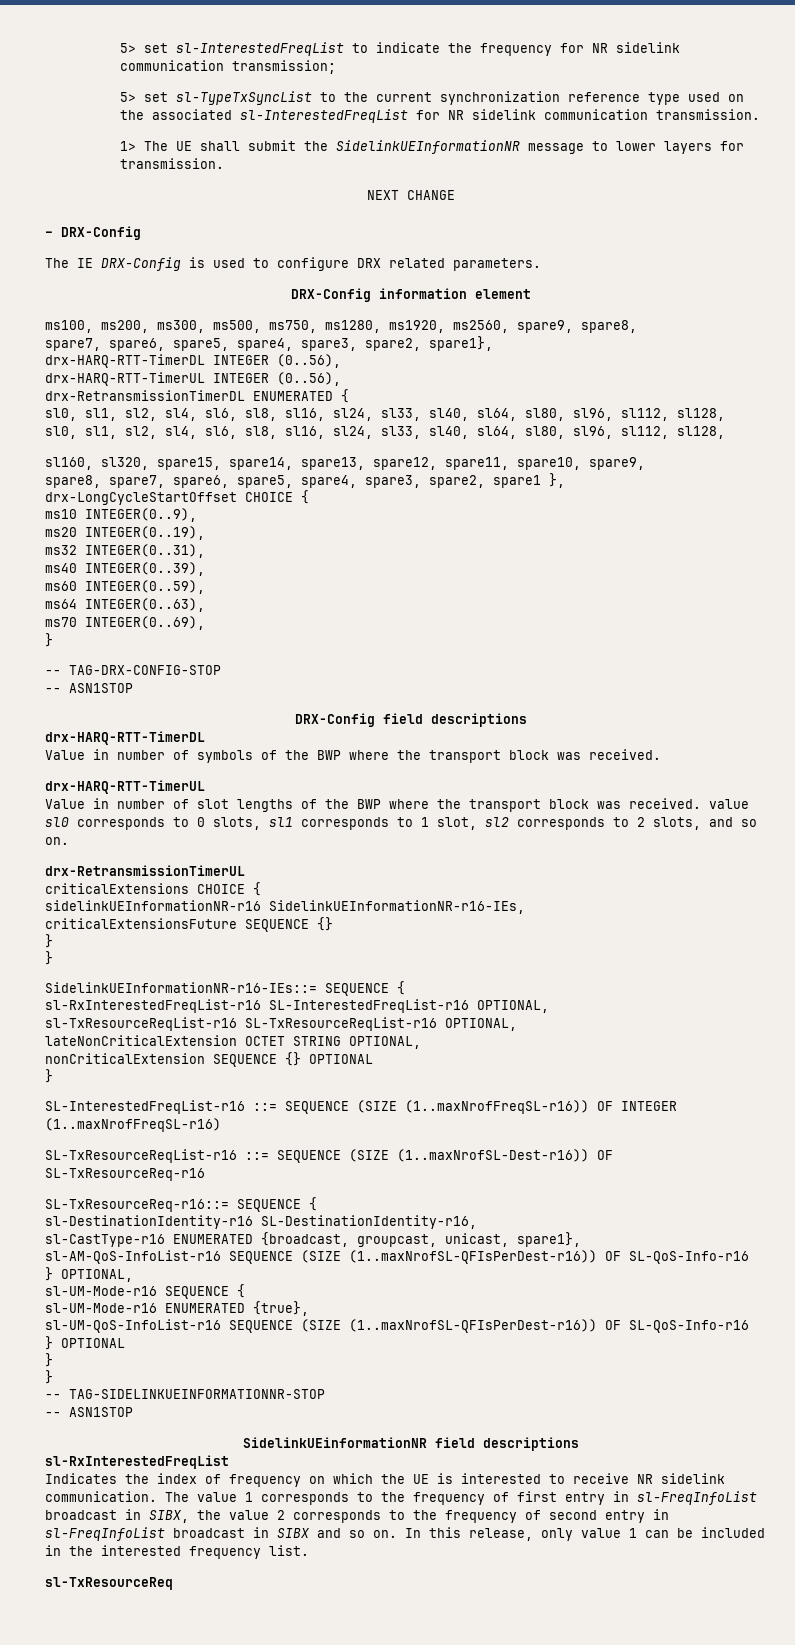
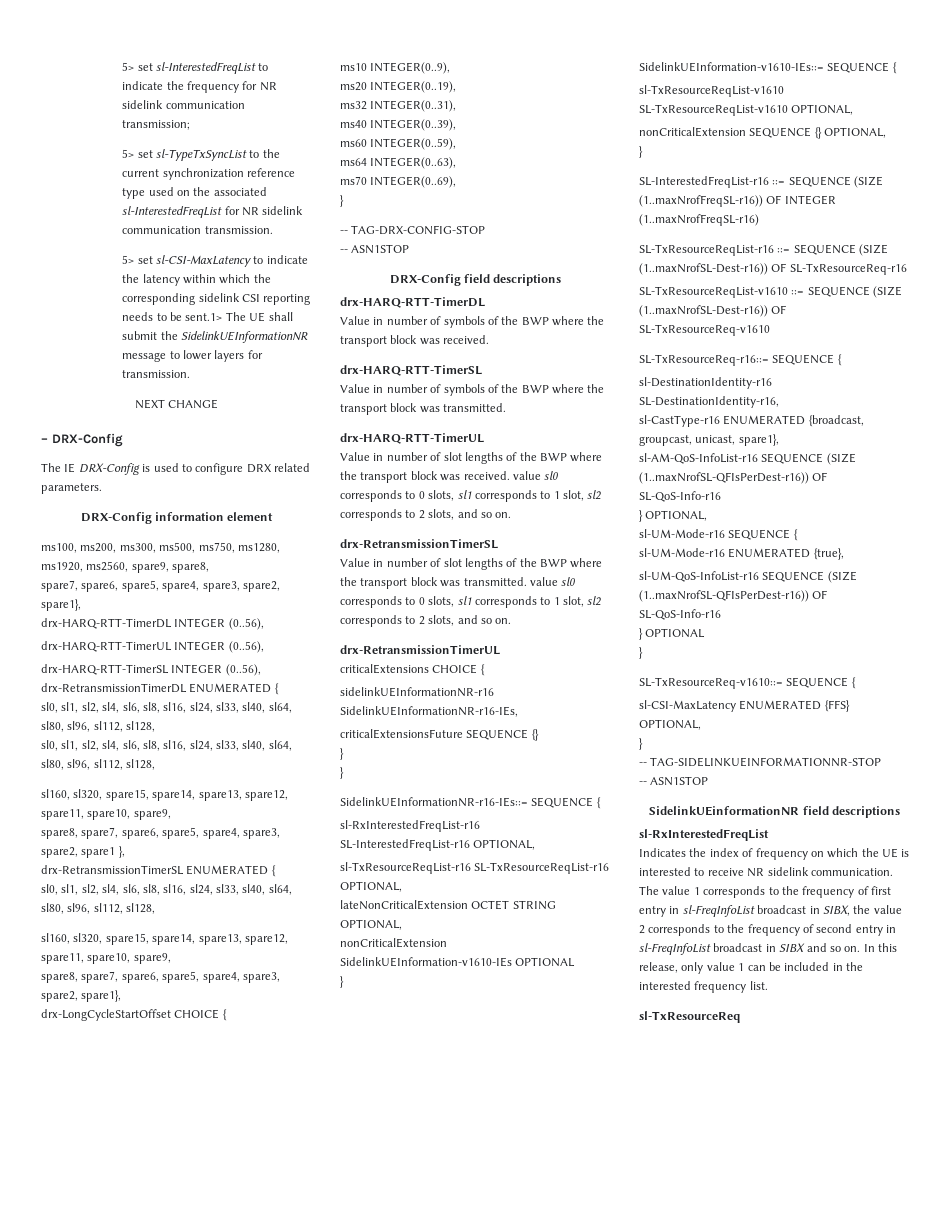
[120,141,137,151] 1> -> [122,255,308,267] [122,274,271,286] [122,293,311,305] [122,312,223,321] 5> set sl-CSI-MaxLatency to indicate the latency within which the corresponding sidelink CSI reporting needs to be sent.1>
(341, 379) none -> [41,664,261,676] drx-HARQ-RTT-TimerSL INTEGER (0..56),
(565, 480) none -> [41,865,276,877] [41,884,292,895] [41,903,156,914] [41,933,288,945] [41,953,171,964] [41,971,280,983] [41,990,122,1002] // drx-RetransmissionTimerSL ENUMERATED { // sl0, sl1, sl2, sl4, sl6, sl8, sl16, sl24, sl33, sl40, sl64, sl80, sl96, sl112, sl128, // sl160, sl320, spare15, spare14, spare13, spare12, spare11, spare10, spare9, // spare8, spare7, spare6, spare5, spare4, spare3, spare2, spare1},
(661, 754) none -> [340,365,482,376] [340,384,605,396] [340,403,507,415] // drx-HARQ-RTT-TimerSL // Value in number of symbols of the BWP where the transport block was transmitted.
(69, 841) none -> [340,539,498,549] [340,558,603,570] [340,577,576,589] [340,596,602,608] [340,615,512,627] // drx-RetransmissionTimerSL // Value in number of slot lengths of the BWP where the transport block was transmitted. value sl0 corresponds to 0 slots, sl1 corresponds to 1 slot, sl2 corresponds to 2 slots, and so on.
(421, 1042) none -> [340,938,447,948] [340,957,576,967] [340,976,344,988] [639,62,897,74] [639,85,784,97] [639,104,854,116] // nonCriticalExtension SidelinkUEInformation-v1610-IEs OPTIONAL // } // SidelinkUEInformation-v1610-IEs::= SEQUENCE { // sl-TxResourceReqList-v1610 SL-TxResourceReqList-v1610 OPTIONAL,
[309,1054,373,1064] OPTIONAL -> [824,127,887,138] OPTIONAL,
(205, 1174) none -> [639,286,903,298] [639,305,787,317] [639,324,770,336] // SL-TxResourceReqList-v1610 ::= SEQUENCE (SIZE (1..maxNrofSL-Dest-r16)) OF SL-TxResourceReq-v1610
(53, 1360) none -> [639,677,856,689] [639,700,850,712] [639,719,701,730] // SL-TxResourceReq-v1610::= SEQUENCE { // sl-CSI-MaxLatency ENUMERATED {FFS} OPTIONAL,

